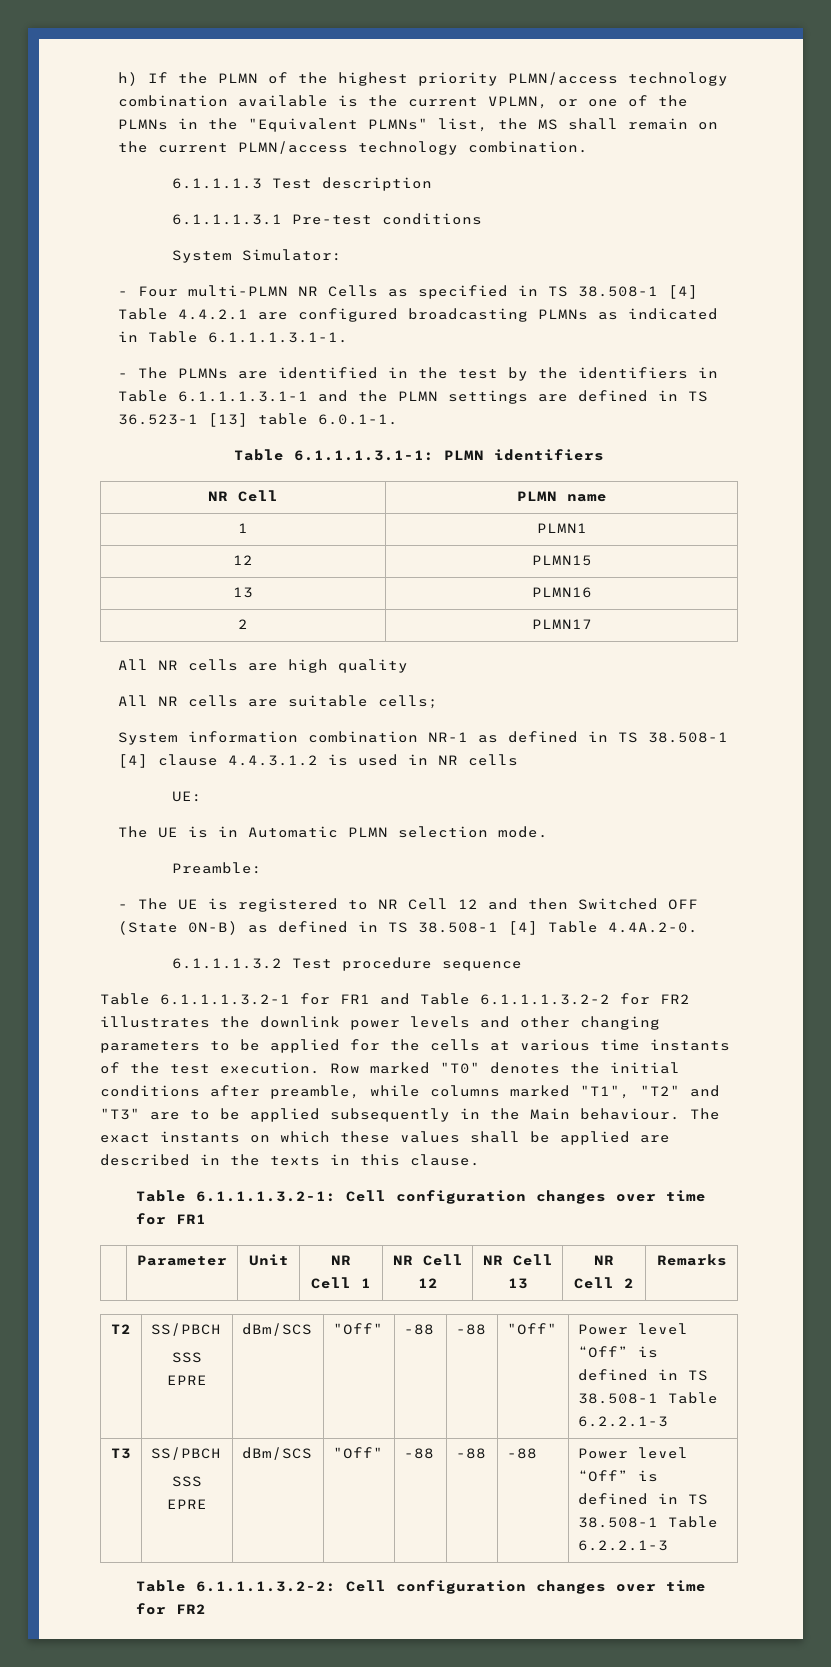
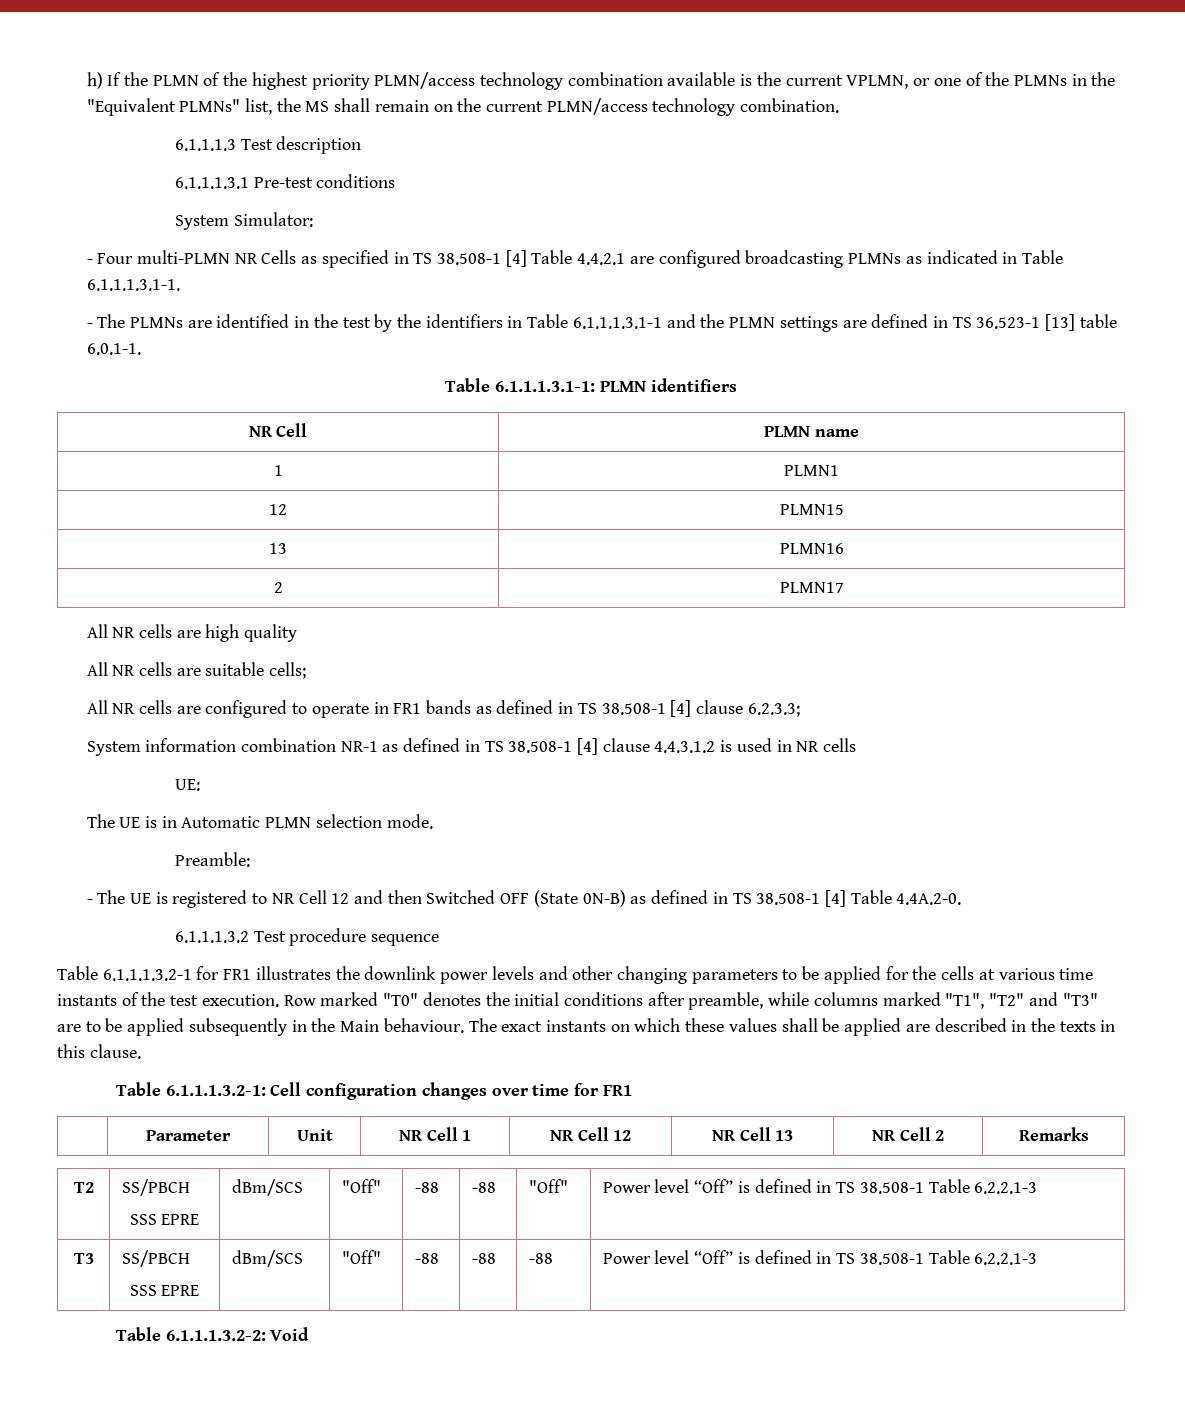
(439, 702) none -> [86,700,800,718] // All NR cells are configured to operate in FR1 bands as defined in TS 38.508-1 [4] clause 6.2.3.3;
[380,993,690,1005] and Table 6.1.1.1.3.2-2 for FR2 -> (252, 974) none
[346,1580,707,1594] [136,1603,207,1615] Cell configuration changes over time for FR2 -> [270,1327,310,1341] Void

